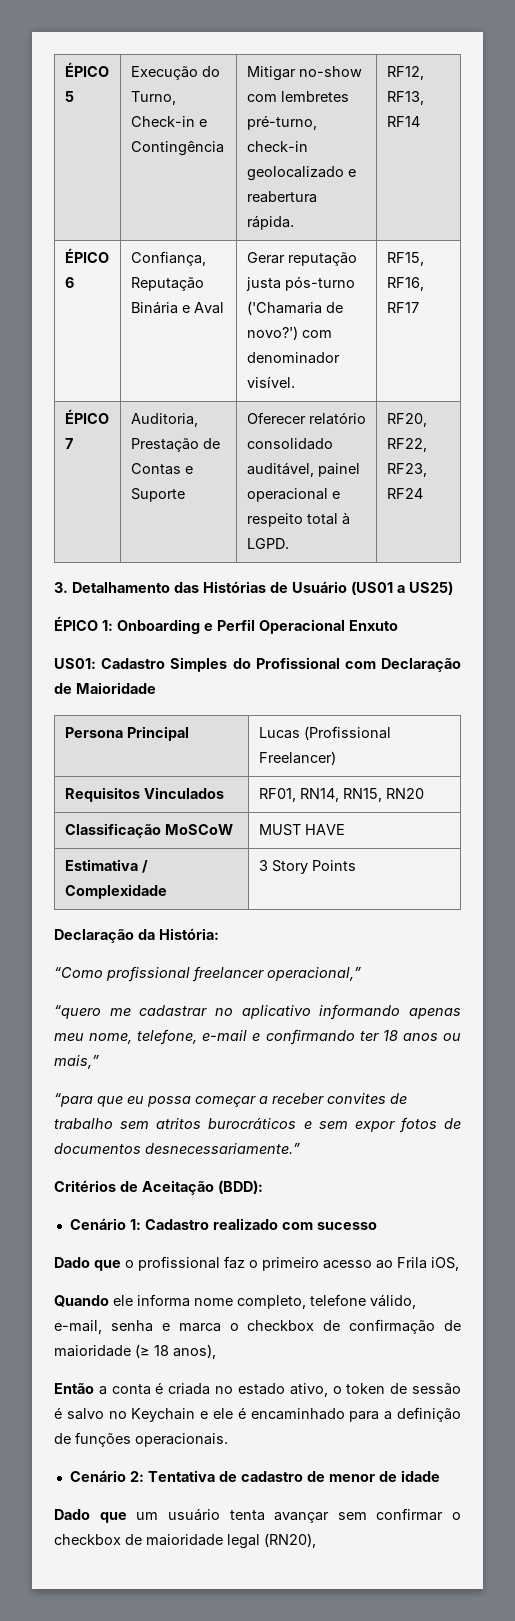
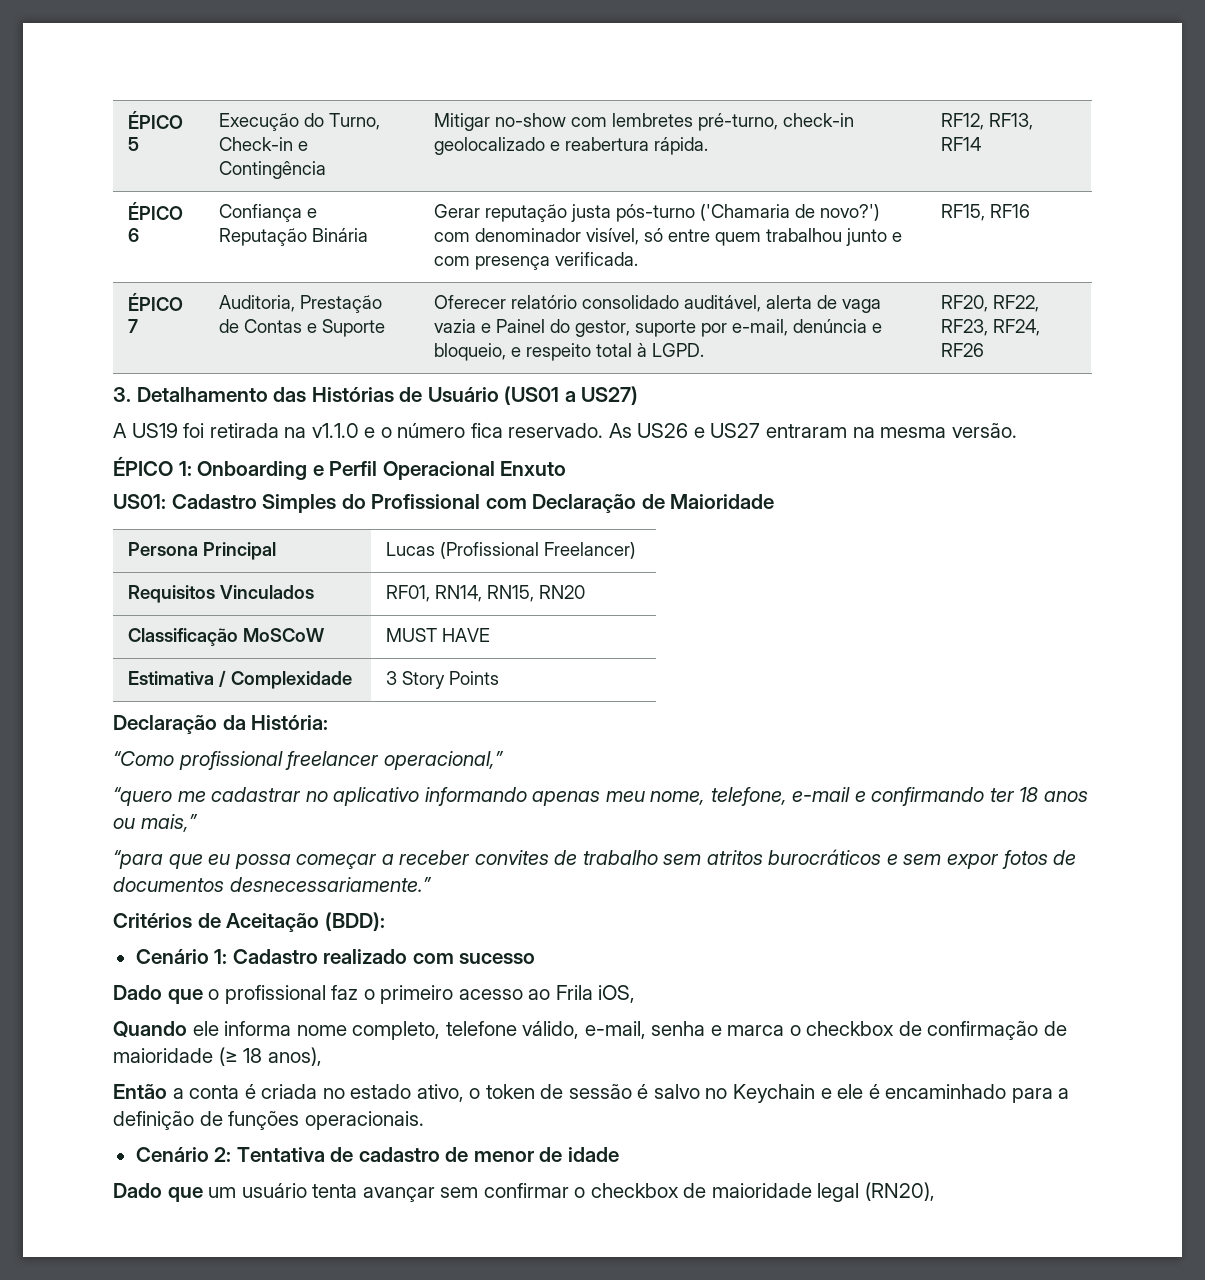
[130,251,206,266] Confiança, -> [219,204,318,222] Confiança e
[181,302,224,314] e Aval -> (369, 235) none
[246,376,295,388] visível. -> [586,228,903,246] [434,252,639,270] visível, só entre quem trabalhou junto e com presença verificada.
[386,277,424,291] [386,302,419,313] RF16, RF17 -> [990,204,1031,218] RF16
[317,463,360,477] [246,488,328,502] painel operacional -> [766,295,882,313] [434,319,883,337] [434,343,507,361] alerta de vaga vazia e Painel do gestor, suporte por e-mail, denúncia e bloqueio,
[386,488,423,499] RF24 -> [993,319,1041,336] [941,343,985,357] RF24, RF26
[409,581,453,595] US25) -> [581,386,639,405] [113,423,1017,438] US27) // A US19 foi retirada na v1.1.0 e o número fica reservado. As US26 e US27 entraram na mesma versão.

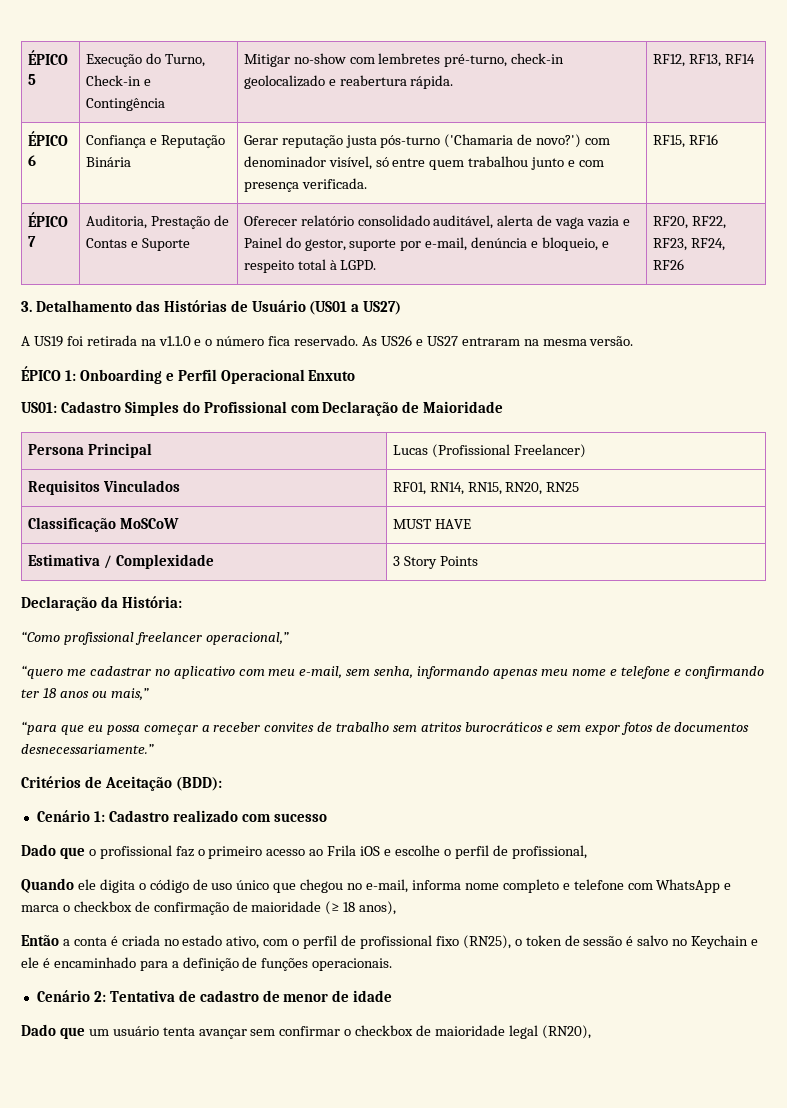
[539,585,586,599] RN20 -> [505,482,580,495] RN20, RN25
[424,787,851,806] informando apenas meu nome, telefone, e-mail -> [238,666,670,679] com meu e-mail, sem senha, informando apenas meu nome e telefone
[598,985,636,1003] [113,1021,706,1040] iOS, // Quando ele informa nome completo, telefone válido, e-mail, senha -> [360,845,587,859] [21,878,721,893] iOS e escolhe o perfil de profissional, // Quando ele digita o código de uso único que chegou no e-mail, informa nome completo e telefone com WhatsApp
(464, 1093) none -> [263,935,511,949] com o perfil de profissional fixo (RN25),

